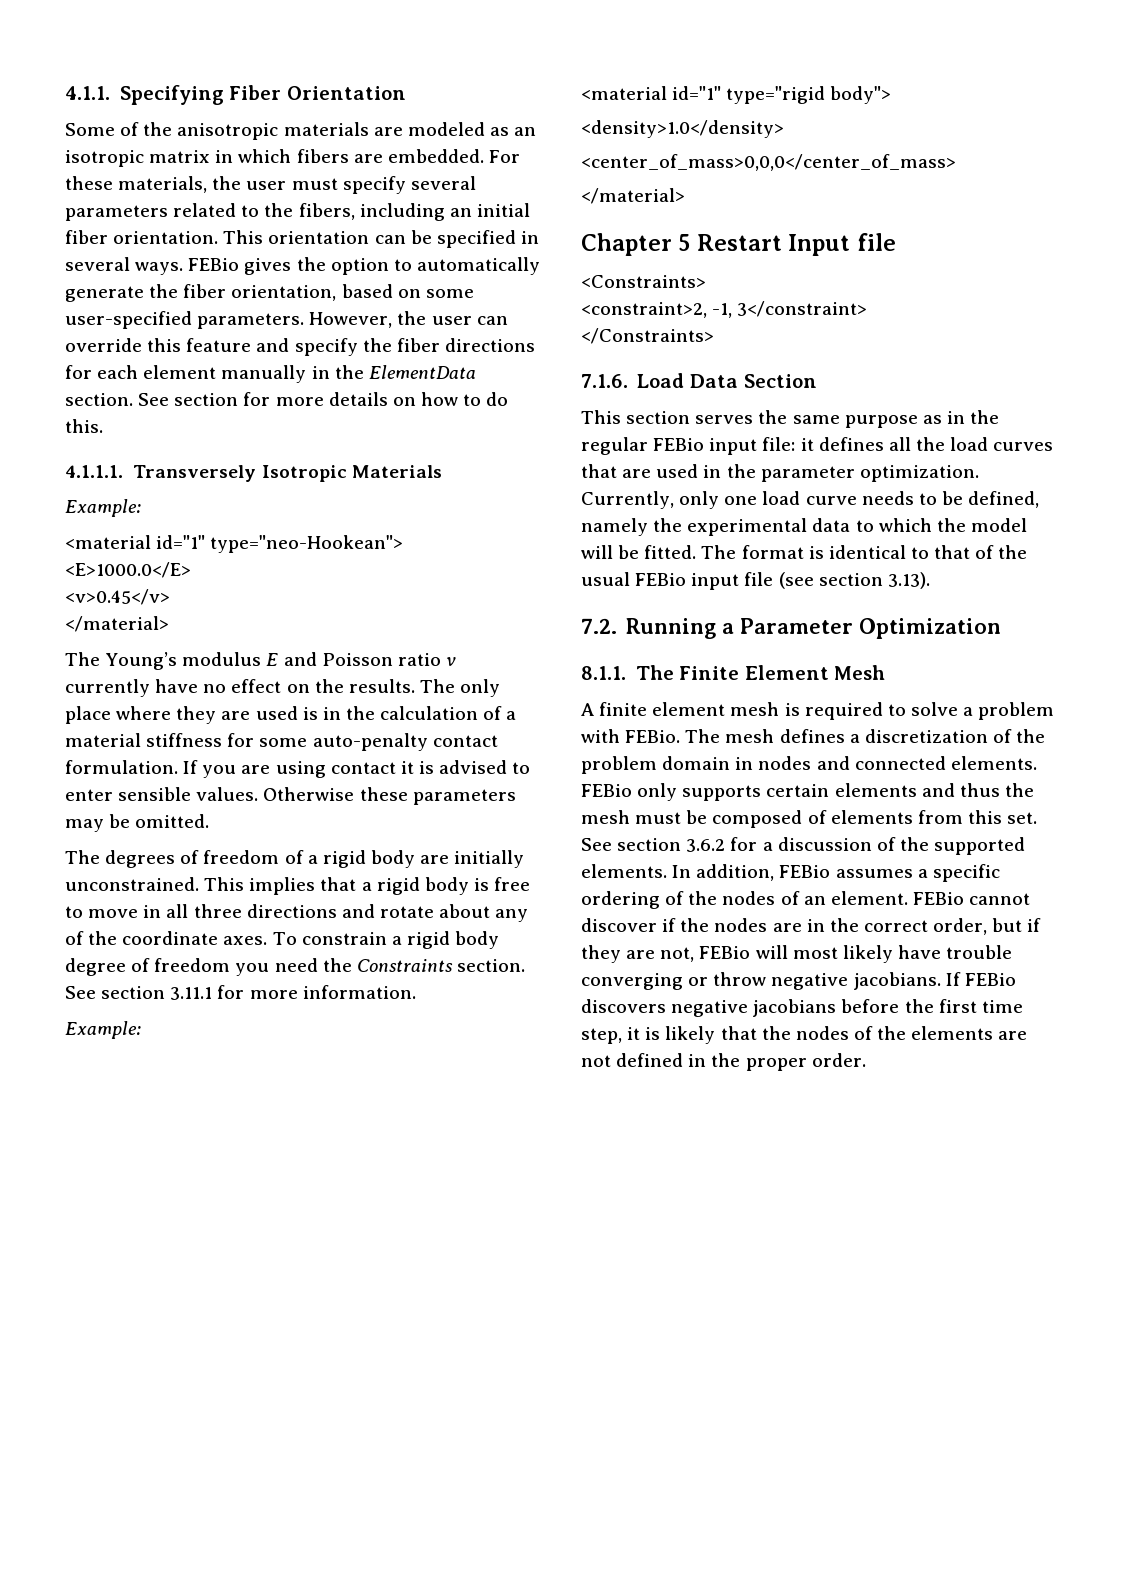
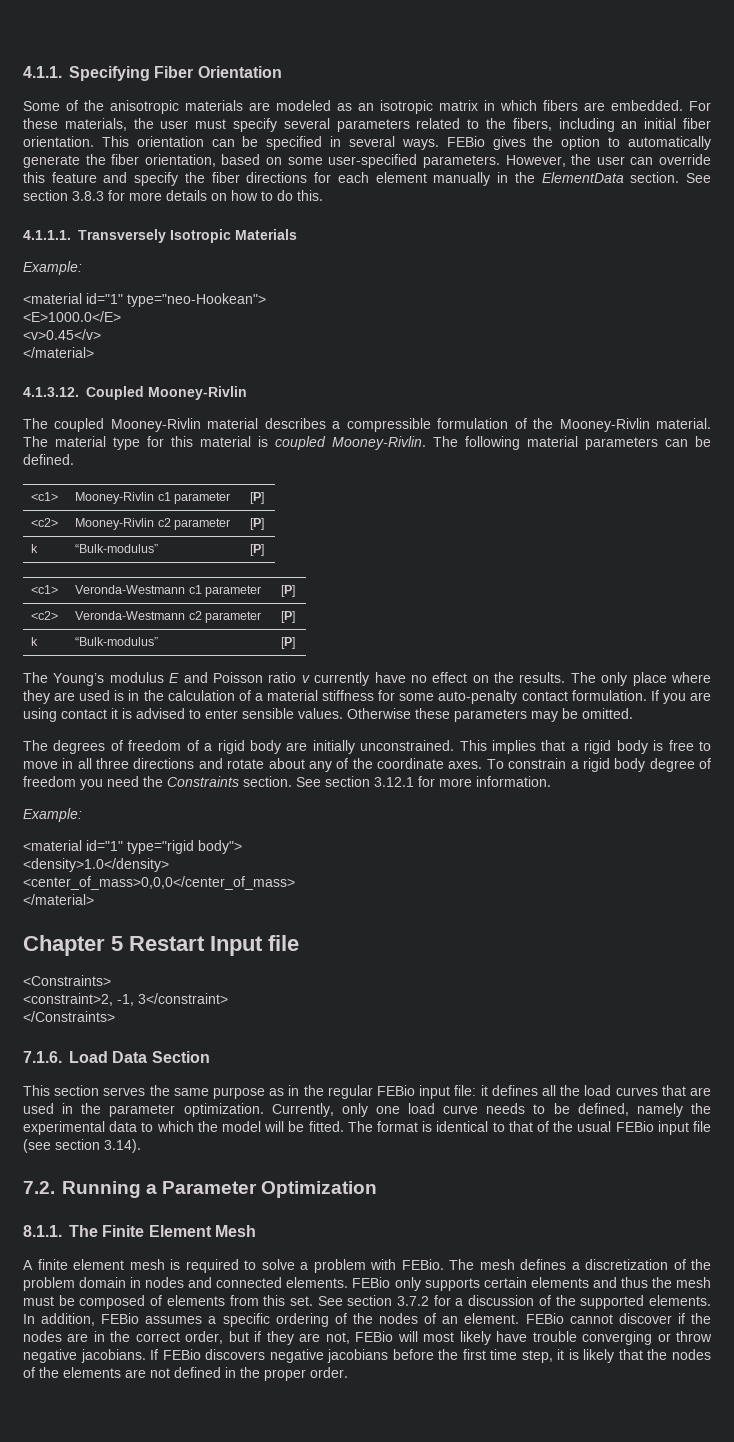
(239, 399) none -> [72,191,104,201] 3.8.3
(169, 624) none -> [23,386,247,400] [23,418,711,432] [23,436,711,450] [23,454,74,465] [31,492,59,501] [75,492,231,504] [250,492,265,504] [31,518,59,527] [75,518,231,530] [250,518,265,530] [31,544,39,553] [75,544,159,553] [250,544,265,556] [31,585,59,594] [75,585,262,597] [281,585,296,597] [31,611,59,620] [75,611,262,623] [281,611,296,623] [31,637,39,646] [75,637,159,646] [281,637,296,649] // 4.1.3.12. Coupled Mooney-Rivlin // The coupled Mooney-Rivlin material describes a compressible formulation of the Mooney-Rivlin material. The material type for this material is coupled Mooney-Rivlin. The following material parameters can be defined. // <c1> | Mooney-Rivlin c1 parameter | [P] // <c2> | Mooney-Rivlin c2 parameter | [P] // k | “Bulk-modulus” | [P] // <c1> | Veronda-Westmann c1 parameter | [P] // <c2> | Veronda-Westmann c2 parameter | [P] // k | “Bulk-modulus” | [P]
[170,987,213,1000] 3.11.1 -> [374,777,414,787] 3.12.1
[887,572,930,589] 3.13). -> [104,1139,141,1153] 3.14).
[686,839,726,852] 3.6.2 -> [397,1296,430,1306] 3.7.2

